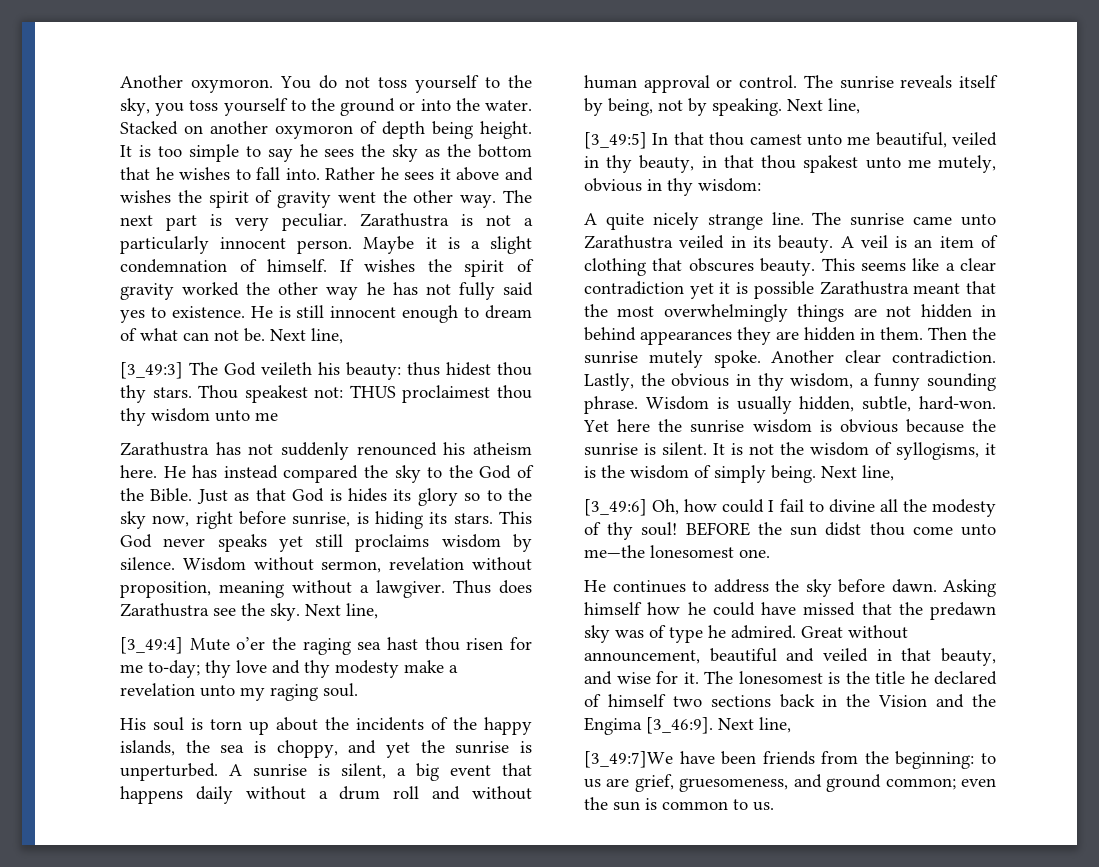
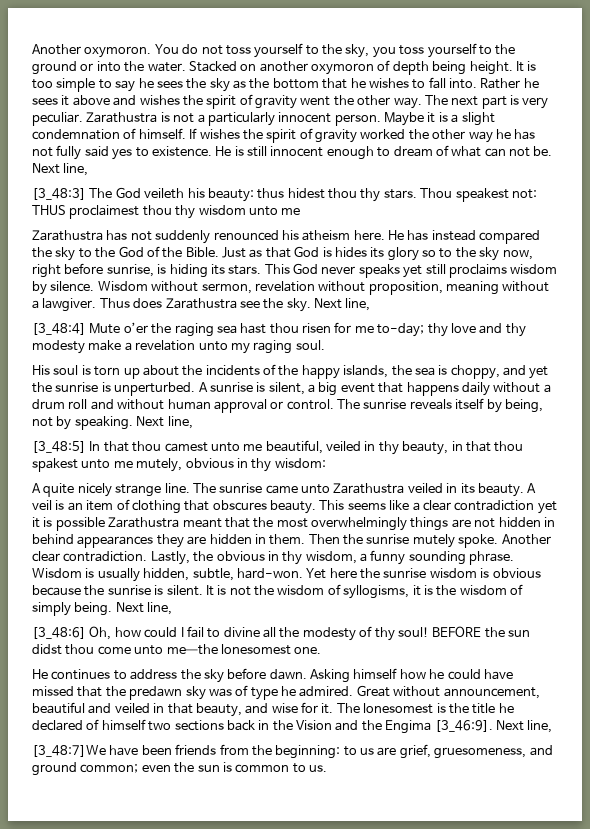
[120,362,183,379] [3_49:3] -> [32,188,86,200] [3_48:3]
[120,637,183,654] [3_49:4] -> [32,323,86,335] [3_48:4]
[584,132,647,149] [3_49:5] -> [32,441,86,453] [3_48:5]
[584,499,647,516] [3_49:6] -> [32,627,86,639] [3_48:6]
[584,751,673,768] [3_49:7]We -> [32,745,106,757] [3_48:7]We

